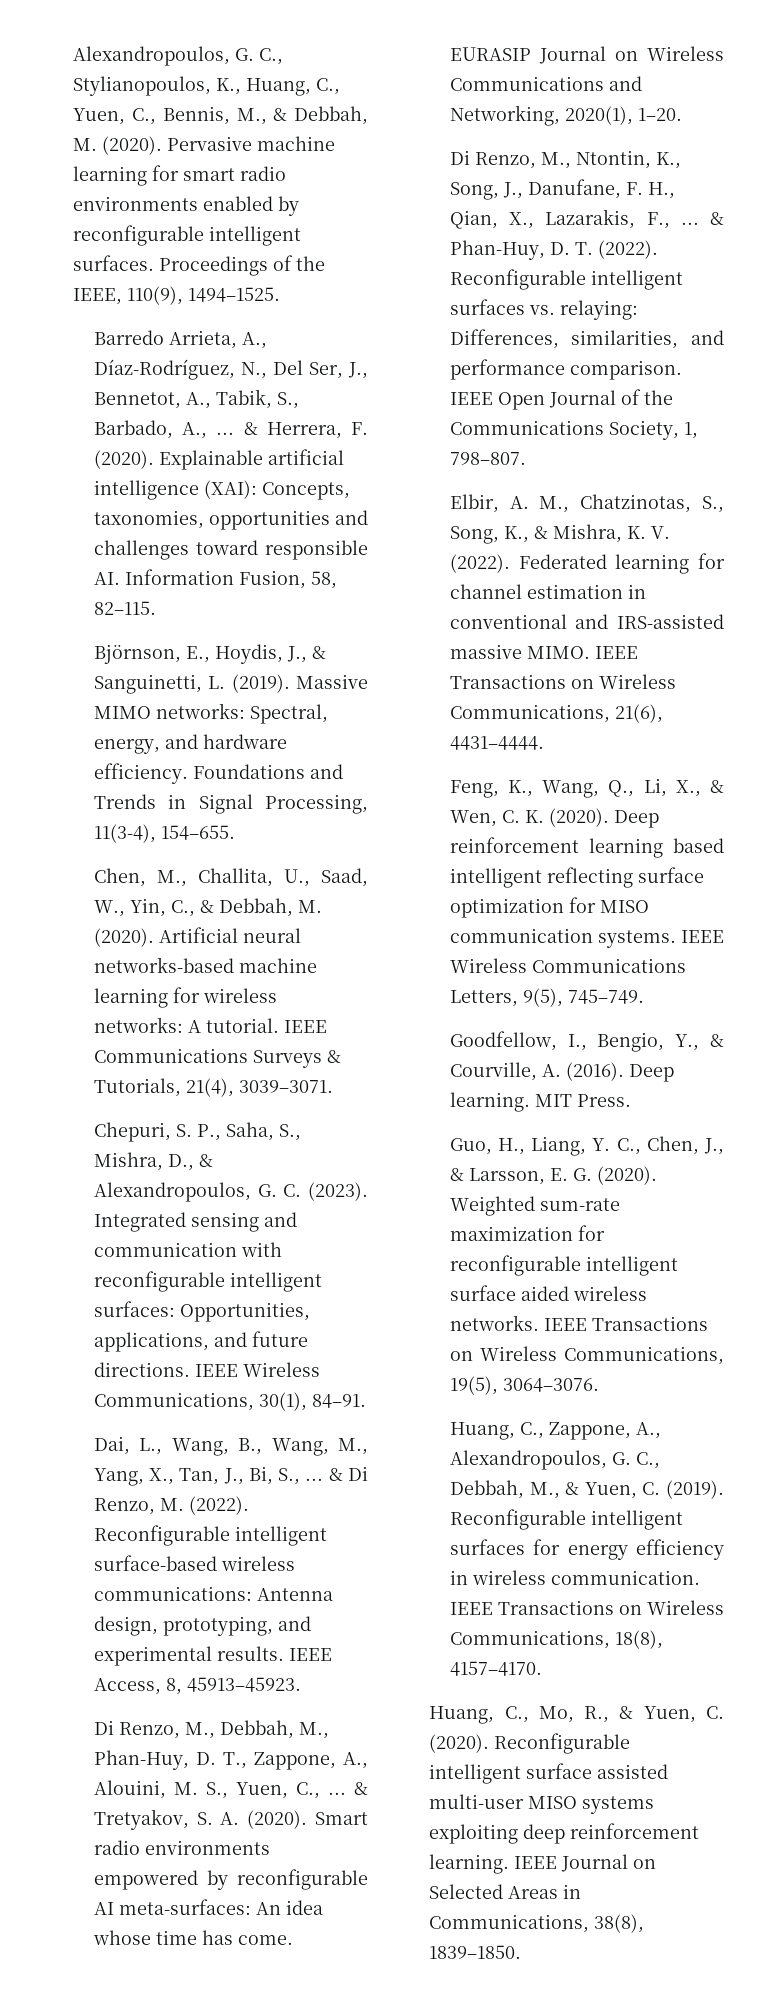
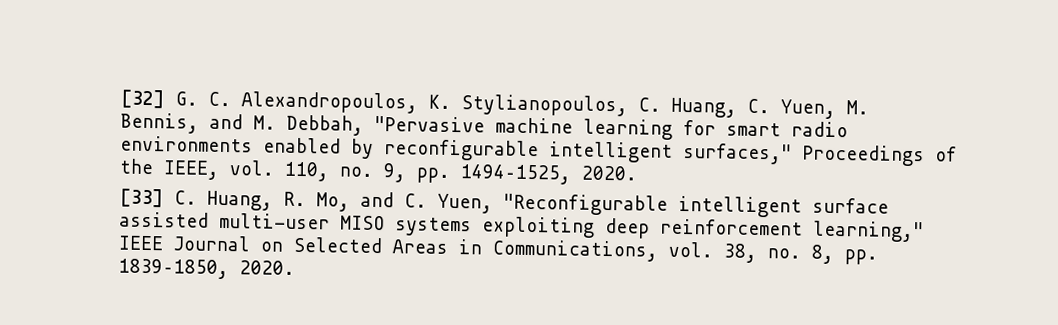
[73,46,284,66] [73,76,341,96] [73,106,369,125] [73,136,253,155] Alexandropoulos, G. C., Stylianopoulos, K., Huang, C., Yuen, C., Bennis, M., & Debbah, M. (2020). Pervasive -> [119,89,869,120] [119,112,485,136] [32] G. C. Alexandropoulos, K. Stylianopoulos, C. Huang, C. Yuen, M. Bennis, and M. Debbah, "Pervasive
[73,255,155,271] surfaces. -> [682,143,792,165] surfaces,"
[127,286,281,305] [93,330,267,349] [93,359,368,380] [93,389,299,409] [93,420,368,439] [93,449,344,470] [93,480,350,500] [93,510,368,530] [93,540,368,560] [93,569,337,589] [93,601,156,615] [93,644,326,664] [93,674,368,694] [93,703,328,724] [93,734,287,754] [93,763,343,784] [93,794,368,814] [93,824,235,843] [93,868,368,887] [93,898,322,917] [93,927,301,947] [93,957,317,973] [93,987,277,1008] [93,1017,327,1033] [93,1048,341,1068] [93,1078,333,1097] [93,1122,301,1142] [93,1152,213,1171] [93,1182,368,1202] [93,1212,297,1232] [93,1242,282,1257] [93,1271,322,1292] [93,1301,310,1322] [93,1331,308,1352] [93,1362,320,1377] [93,1392,366,1411] [93,1436,368,1456] [93,1466,368,1486] [93,1496,249,1515] [93,1525,327,1546] [93,1555,295,1571] [93,1586,333,1601] [93,1616,311,1636] [93,1646,332,1666] [93,1677,301,1695] [93,1720,329,1739] [93,1750,368,1770] [93,1780,368,1799] [93,1809,368,1830] [93,1840,270,1855] [93,1869,368,1890] [93,1899,323,1915] [92,1930,293,1945] [449,46,724,64] [449,76,642,91] [449,105,682,126] [449,150,681,169] [449,179,675,200] [449,209,724,229] [449,240,658,260] [449,269,683,290] [449,299,638,320] [449,329,724,349] [449,359,682,380] [449,389,673,410] [449,420,698,440] [449,452,526,465] [449,494,724,513] [449,524,670,544] [449,553,725,574] [449,584,646,599] [449,614,724,629] [449,644,638,659] [449,674,676,689] [449,704,663,723] [449,736,544,750] [449,778,724,798] [449,808,659,828] [449,837,724,858] [449,867,704,888] [449,897,649,918] [449,928,724,948] [449,958,686,973] [449,988,644,1007] [449,1031,724,1052] [449,1062,674,1082] [449,1092,631,1112] [449,1136,724,1156] [449,1166,657,1185] [449,1196,620,1216] [449,1225,605,1241] [449,1255,678,1276] [449,1285,647,1301] [449,1315,708,1331] [449,1346,724,1365] [449,1376,599,1395] [449,1422,661,1440] [449,1450,660,1470] [449,1480,724,1499] [449,1509,683,1530] [449,1539,724,1560] [449,1570,700,1585] [449,1600,724,1615] [449,1630,663,1649] [449,1661,542,1676] [429,1706,724,1724] [429,1733,631,1754] 110(9), 1494–1525. // Barredo Arrieta, A., Díaz-Rodríguez, N., Del Ser, J., Bennetot, A., Tabik, S., Barbado, A., ... & Herrera, F. (2020). Explainable artificial intelligence (XAI): Concepts, taxonomies, opportunities and challenges toward responsible AI. Information Fusion, 58, 82–115. // Björnson, E., Hoydis, J., & Sanguinetti, L. (2019). Massive MIMO networks: Spectral, energy, and hardware efficiency. Foundations and Trends in Signal Processing, 11(3-4), 154–655. // Chen, M., Challita, U., Saad, W., Yin, C., & Debbah, M. (2020). Artificial neural networks-based machine learning for wireless networks: A tutorial. IEEE Communications Surveys & Tutorials, 21(4), 3039–3071. // Chepuri, S. P., Saha, S., Mishra, D., & Alexandropoulos, G. C. (2023). Integrated sensing and communication with reconfigurable intelligent surfaces: Opportunities, applications, and future directions. IEEE Wireless Communications, 30(1), 84–91. // Dai, L., Wang, B., Wang, M., Yang, X., Tan, J., Bi, S., ... & Di Renzo, M. (2022). Reconfigurable intelligent surface-based wireless communications: Antenna design, prototyping, and experimental results. IEEE Access, 8, 45913–45923. // Di Renzo, M., Debbah, M., Phan-Huy, D. T., Zappone, A., Alouini, M. S., Yuen, C., ... & Tretyakov, S. A. (2020). Smart radio environments empowered by reconfigurable AI meta-surfaces: An idea whose time has come. EURASIP Journal on Wireless Communications and Networking, 2020(1), 1–20. // Di Renzo, M., Ntontin, K., Song, J., Danufane, F. H., Qian, X., Lazarakis, F., ... & Phan-Huy, D. T. (2022). Reconfigurable intelligent surfaces vs. relaying: Differences, similarities, and performance comparison. IEEE Open Journal of the Communications Society, 1, 798–807. // Elbir, A. M., Chatzinotas, S., Song, K., & Mishra, K. V. (2022). Federated learning for channel estimation in conventional and IRS-assisted massive MIMO. IEEE Transactions on Wireless Communications, 21(6), 4431–4444. // Feng, K., Wang, Q., Li, X., & Wen, C. K. (2020). Deep reinforcement learning based intelligent reflecting surface optimization for MISO communication systems. IEEE Wireless Communications Letters, 9(5), 745–749. // Goodfellow, I., Bengio, Y., & Courville, A. (2016). Deep learning. MIT Press. // Guo, H., Liang, Y. C., Chen, J., & Larsson, E. G. (2020). Weighted sum-rate maximization for reconfigurable intelligent surface aided wireless networks. IEEE Transactions on Wireless Communications, 19(5), 3064–3076. // Huang, C., Zappone, A., Alexandropoulos, G. C., Debbah, M., & Yuen, C. (2019). Reconfigurable intelligent surfaces for energy efficiency in wireless communication. IEEE Transactions on Wireless Communications, 18(8), 4157–4170. // Huang, C., Mo, R., & Yuen, C. (2020). Reconfigurable -> [228,160,637,185] [118,188,668,216] vol. 110, no. 9, pp. 1494–1525, 2020. // [33] C. Huang, R. Mo, and C. Yuen, "Reconfigurable
[429,1854,510,1874] learning. -> [812,220,924,243] learning,"
[594,1914,645,1933] [429,1945,522,1959] 38(8), 1839–1850. -> [667,241,878,265] [117,258,295,280] vol. 38, no. 8, pp. 1839–1850, 2020.

